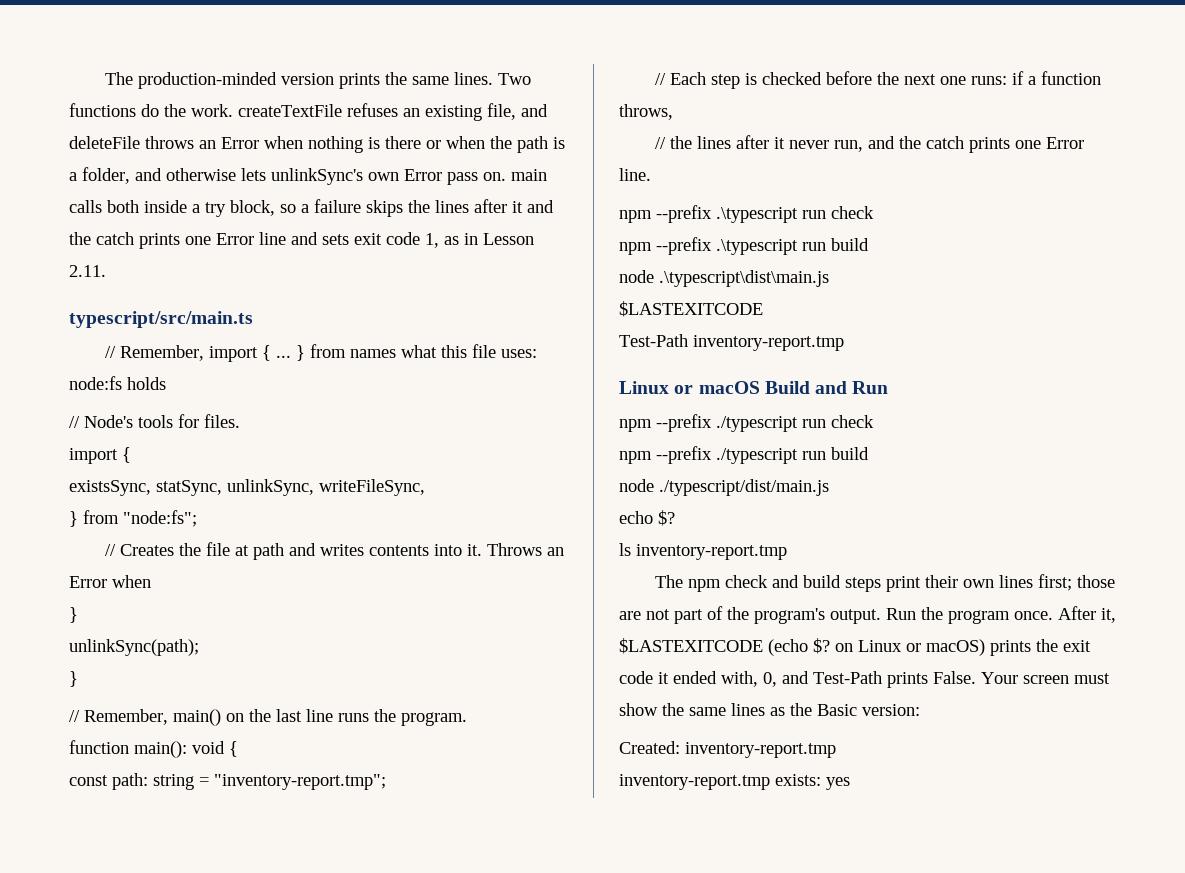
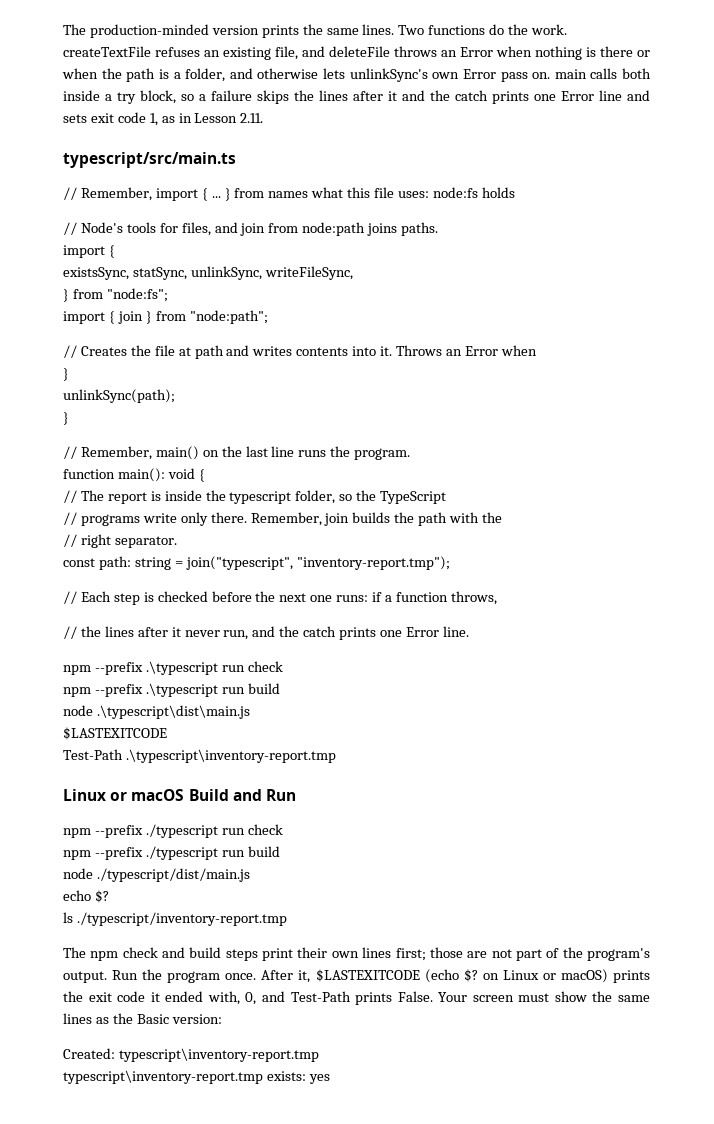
[204,414,240,428] files. -> [181,222,439,236] files, and join from node:path joins paths.
(197, 518) none -> [63,310,268,324] // import { join } from "node:path";
(238, 749) none -> [63,490,447,504] [63,512,503,526] [63,534,177,548] // // The report is inside the typescript folder, so the TypeScript // // programs write only there. Remember, join builds the path with the // // right separator.
[214,774,386,790] "inventory-report.tmp"; -> [185,556,450,570] join("typescript", "inventory-report.tmp");
[693,335,844,351] inventory-report.tmp -> [125,749,336,763] .\typescript\inventory-report.tmp
[636,544,787,560] inventory-report.tmp -> [76,912,287,926] ./typescript/inventory-report.tmp
[685,742,836,758] [619,774,770,790] inventory-report.tmp // inventory-report.tmp -> [118,1048,319,1062] [63,1070,263,1084] typescript\inventory-report.tmp // typescript\inventory-report.tmp

